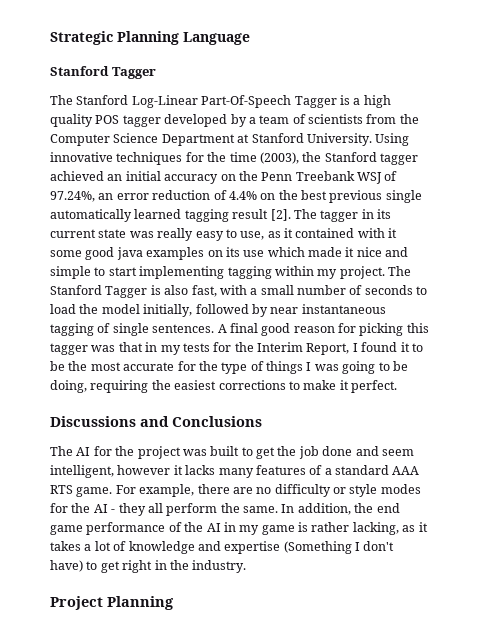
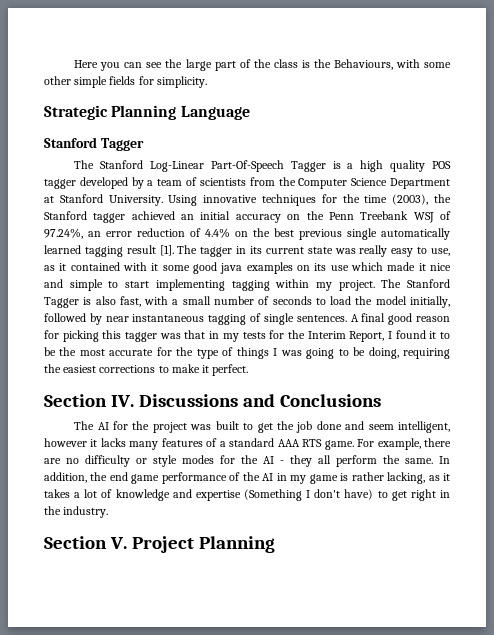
(50, 38) none -> [74,59,451,71] [44,76,207,88] Here you can see the large part of the class is the Behaviours, with some other simple fields for simplicity. //
[270,209,291,221] [2]. -> [159,245,174,256] [1].
(397, 386) none -> [44,394,134,407] Section IV.
(247, 566) none -> [44,536,127,549] Section V.

